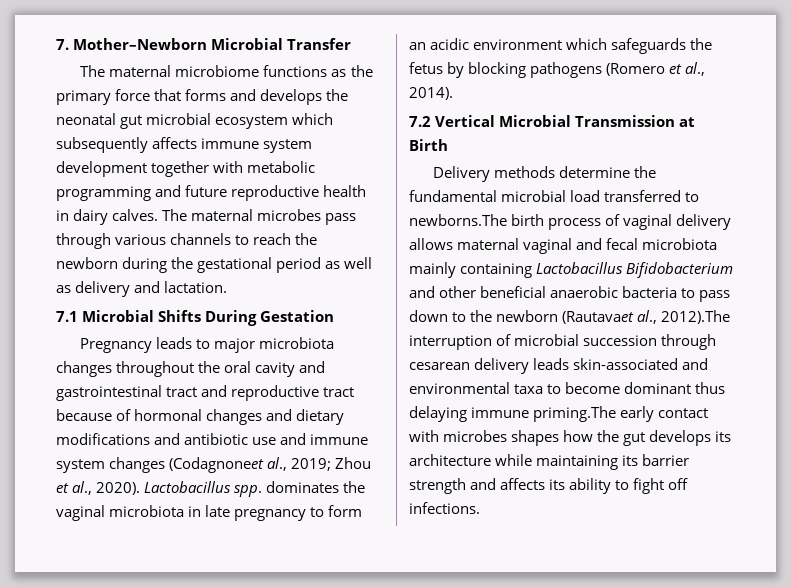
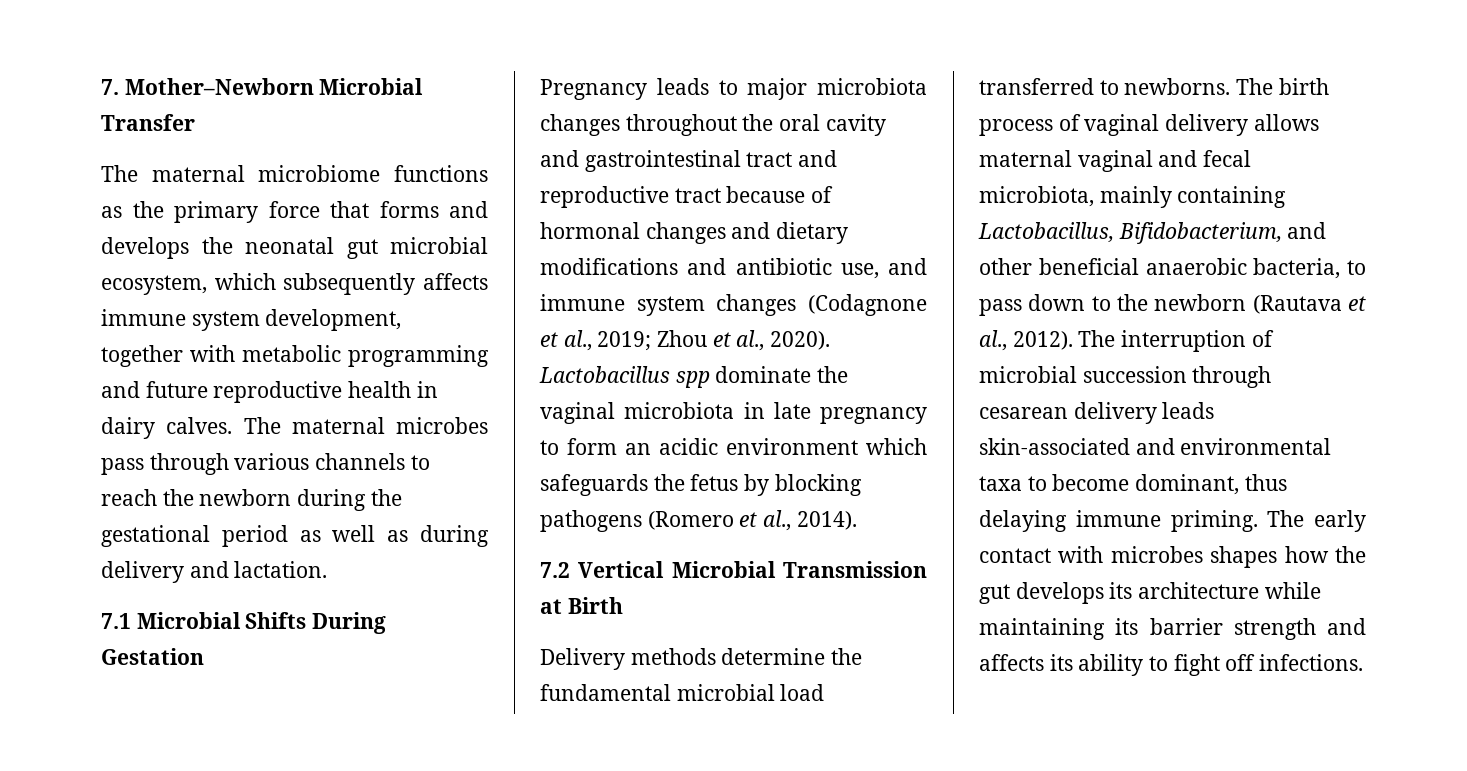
[215,115,289,129] ecosystem -> [101,275,207,295] ecosystem,
[56,161,147,177] development -> [265,309,402,331] development,
(71, 289) none -> [420,525,489,547] during
[252,437,277,445] use -> [840,263,879,279] use,
[169,457,265,473] (Codagnoneet -> [808,294,927,316] [540,332,558,347] (Codagnone et
[234,481,340,497] spp. dominates -> [675,366,812,388] spp dominate
[409,214,507,226] newborns.The -> [1124,78,1274,95] newborns. The
[642,238,718,250] microbiota -> [979,186,1094,207] microbiota,
[536,262,734,278] Lactobacillus Bifidobacterium -> [978,222,1282,244] Lactobacillus, Bifidobacterium,
[622,286,678,298] bacteria -> [1253,258,1341,279] bacteria,
[562,310,731,324] (Rautavaet al., 2012).The -> [1252,295,1366,314] [979,330,1116,351] (Rautava et al., 2012). The
[624,382,692,394] dominant -> [1135,474,1240,495] dominant,
[533,406,617,422] priming.The -> [1170,510,1305,532] priming. The

